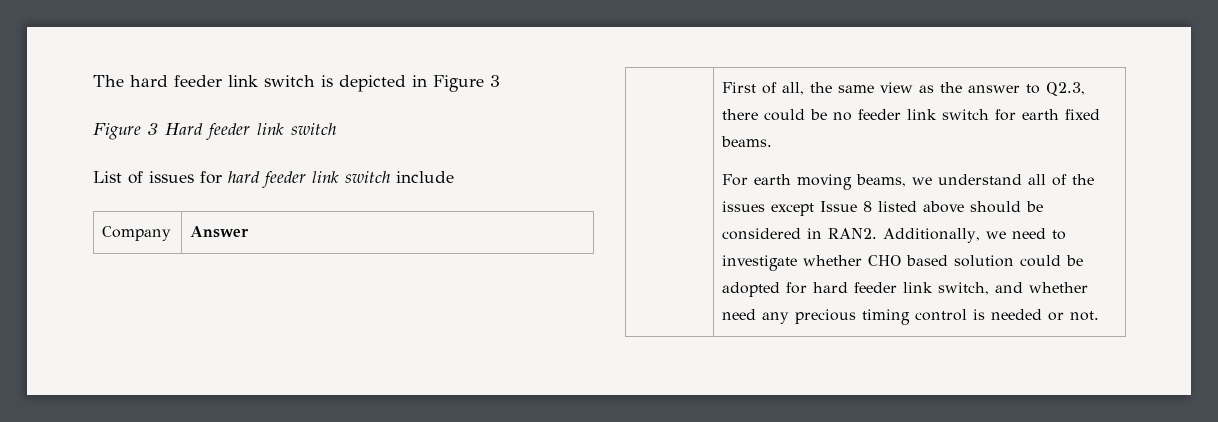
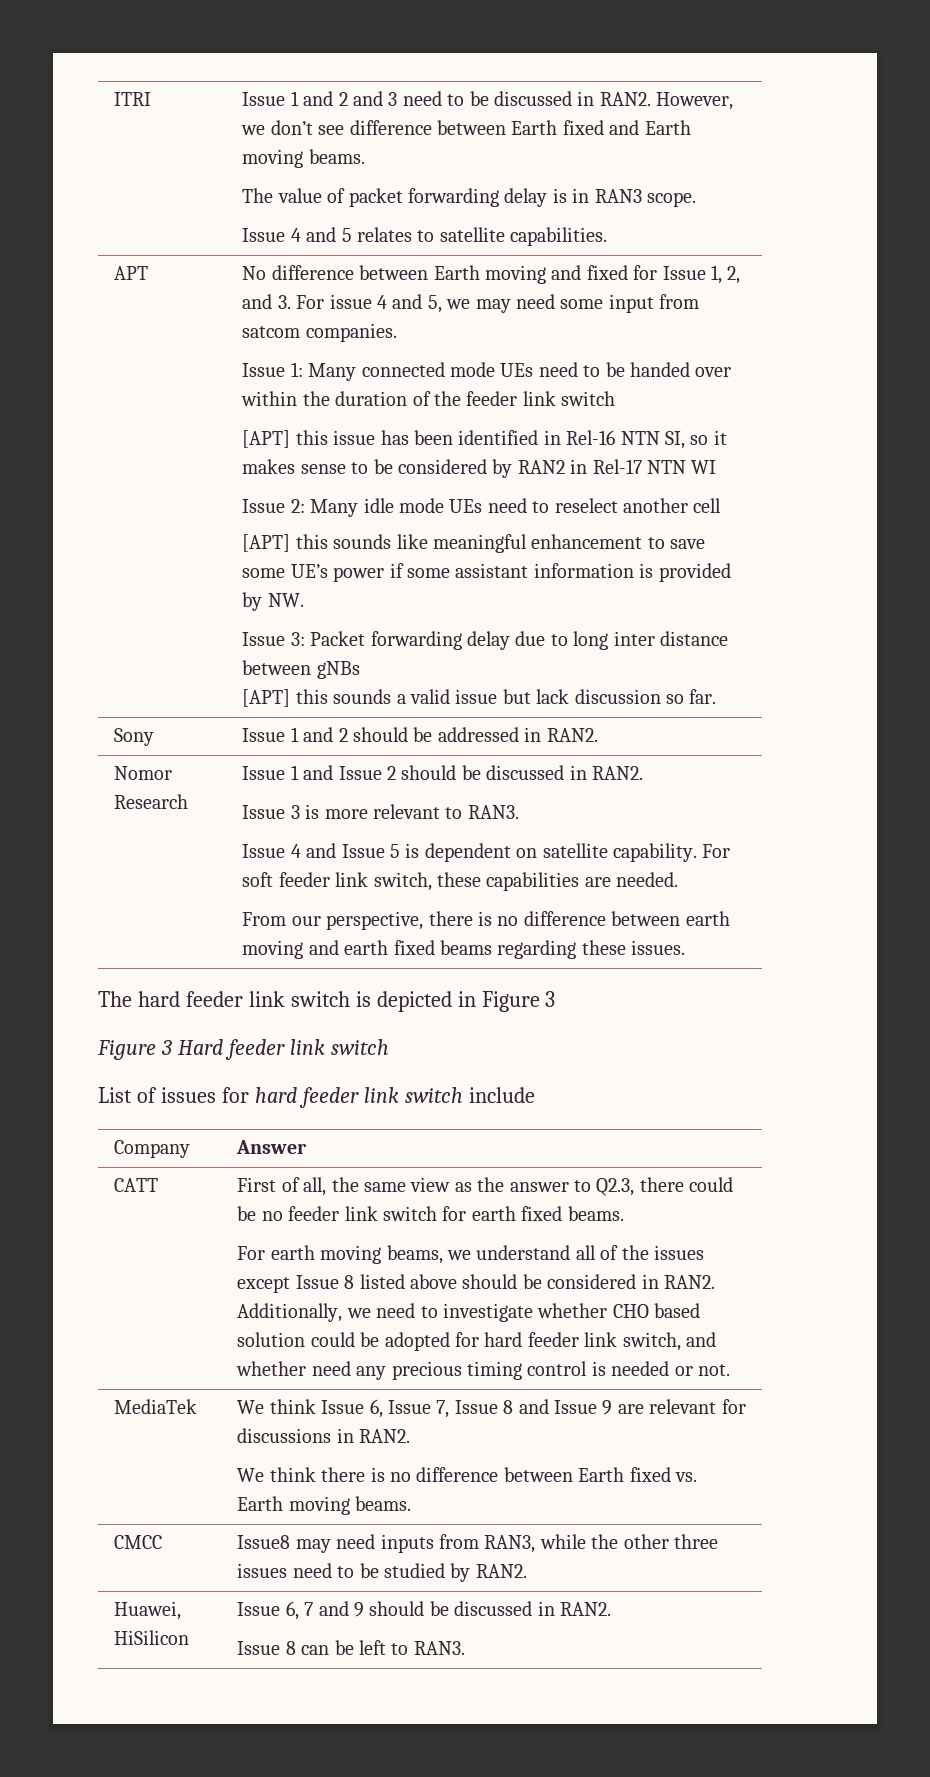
(93, 81) none -> [114,92,152,106] [242,91,734,110] [241,120,691,135] [242,149,365,168] [242,188,696,207] [242,227,608,246] [114,266,149,280] [242,265,741,284] [242,294,700,313] [242,323,397,342] [242,362,732,381] [241,391,616,406] [242,430,727,449] [242,459,717,478] [242,498,722,517] [242,534,706,553] [242,563,731,582] [242,592,304,611] [242,631,728,650] [242,660,360,679] [242,689,717,707] [114,728,155,746] [242,727,598,742] [114,766,173,780] [114,794,189,809] [242,765,643,780] [242,804,519,819] [242,843,731,862] [242,872,679,891] [242,911,730,930] [242,940,686,959] ITRI | Issue 1 and 2 and 3 need to be discussed in RAN2. However, we don’t see difference between Earth fixed and Earth moving beams. // The value of packet forwarding delay is in RAN3 scope. // Issue 4 and 5 relates to satellite capabilities. // APT | No difference between Earth moving and fixed for Issue 1, 2, and 3. For issue 4 and 5, we may need some input from satcom companies. // Issue 1: Many connected mode UEs need to be handed over within the duration of the feeder link switch // [APT] this issue has been identified in Rel-16 NTN SI, so it makes sense to be considered by RAN2 in Rel-17 NTN WI // Issue 2: Many idle mode UEs need to reselect another cell // [APT] this sounds like meaningful enhancement to save some UE’s power if some assistant information is provided by NW. // Issue 3: Packet forwarding delay due to long inter distance between gNBs // [APT] this sounds a valid issue but lack discussion so far. // Sony | Issue 1 and 2 should be addressed in RAN2. // Nomor Research | Issue 1 and Issue 2 should be discussed in RAN2. // Issue 3 is more relevant to RAN3. // Issue 4 and Issue 5 is dependent on satellite capability. For soft feeder link switch, these capabilities are needed. // From our perspective, there is no difference between earth moving and earth fixed beams regarding these issues. //
(250, 232) none -> [114,1178,159,1192] CATT
(1100, 316) none -> [114,1399,198,1414] [237,1399,746,1418] [237,1428,411,1443] [237,1467,697,1482] [237,1496,412,1515] [114,1535,163,1549] [237,1534,718,1553] [237,1563,527,1582] [114,1601,182,1620] [114,1630,190,1645] [237,1601,611,1620] [237,1640,465,1655] // MediaTek | We think Issue 6, Issue 7, Issue 8 and Issue 9 are relevant for discussions in RAN2. // We think there is no difference between Earth fixed vs. Earth moving beams. // CMCC | Issue8 may need inputs from RAN3, while the other three issues need to be studied by RAN2. // Huawei, HiSilicon | Issue 6, 7 and 9 should be discussed in RAN2. // Issue 8 can be left to RAN3.

